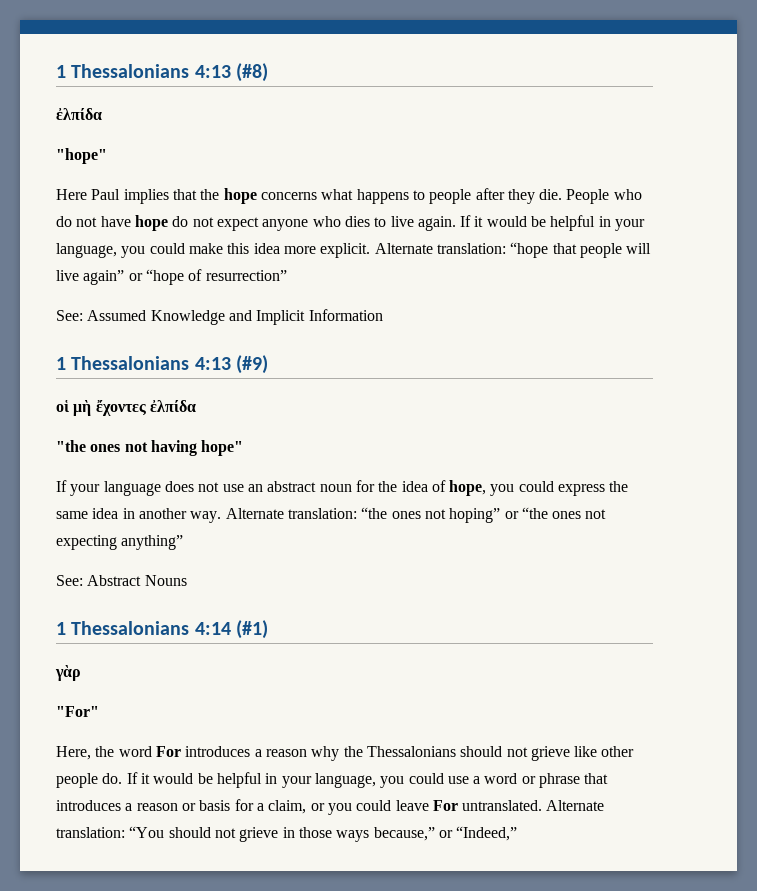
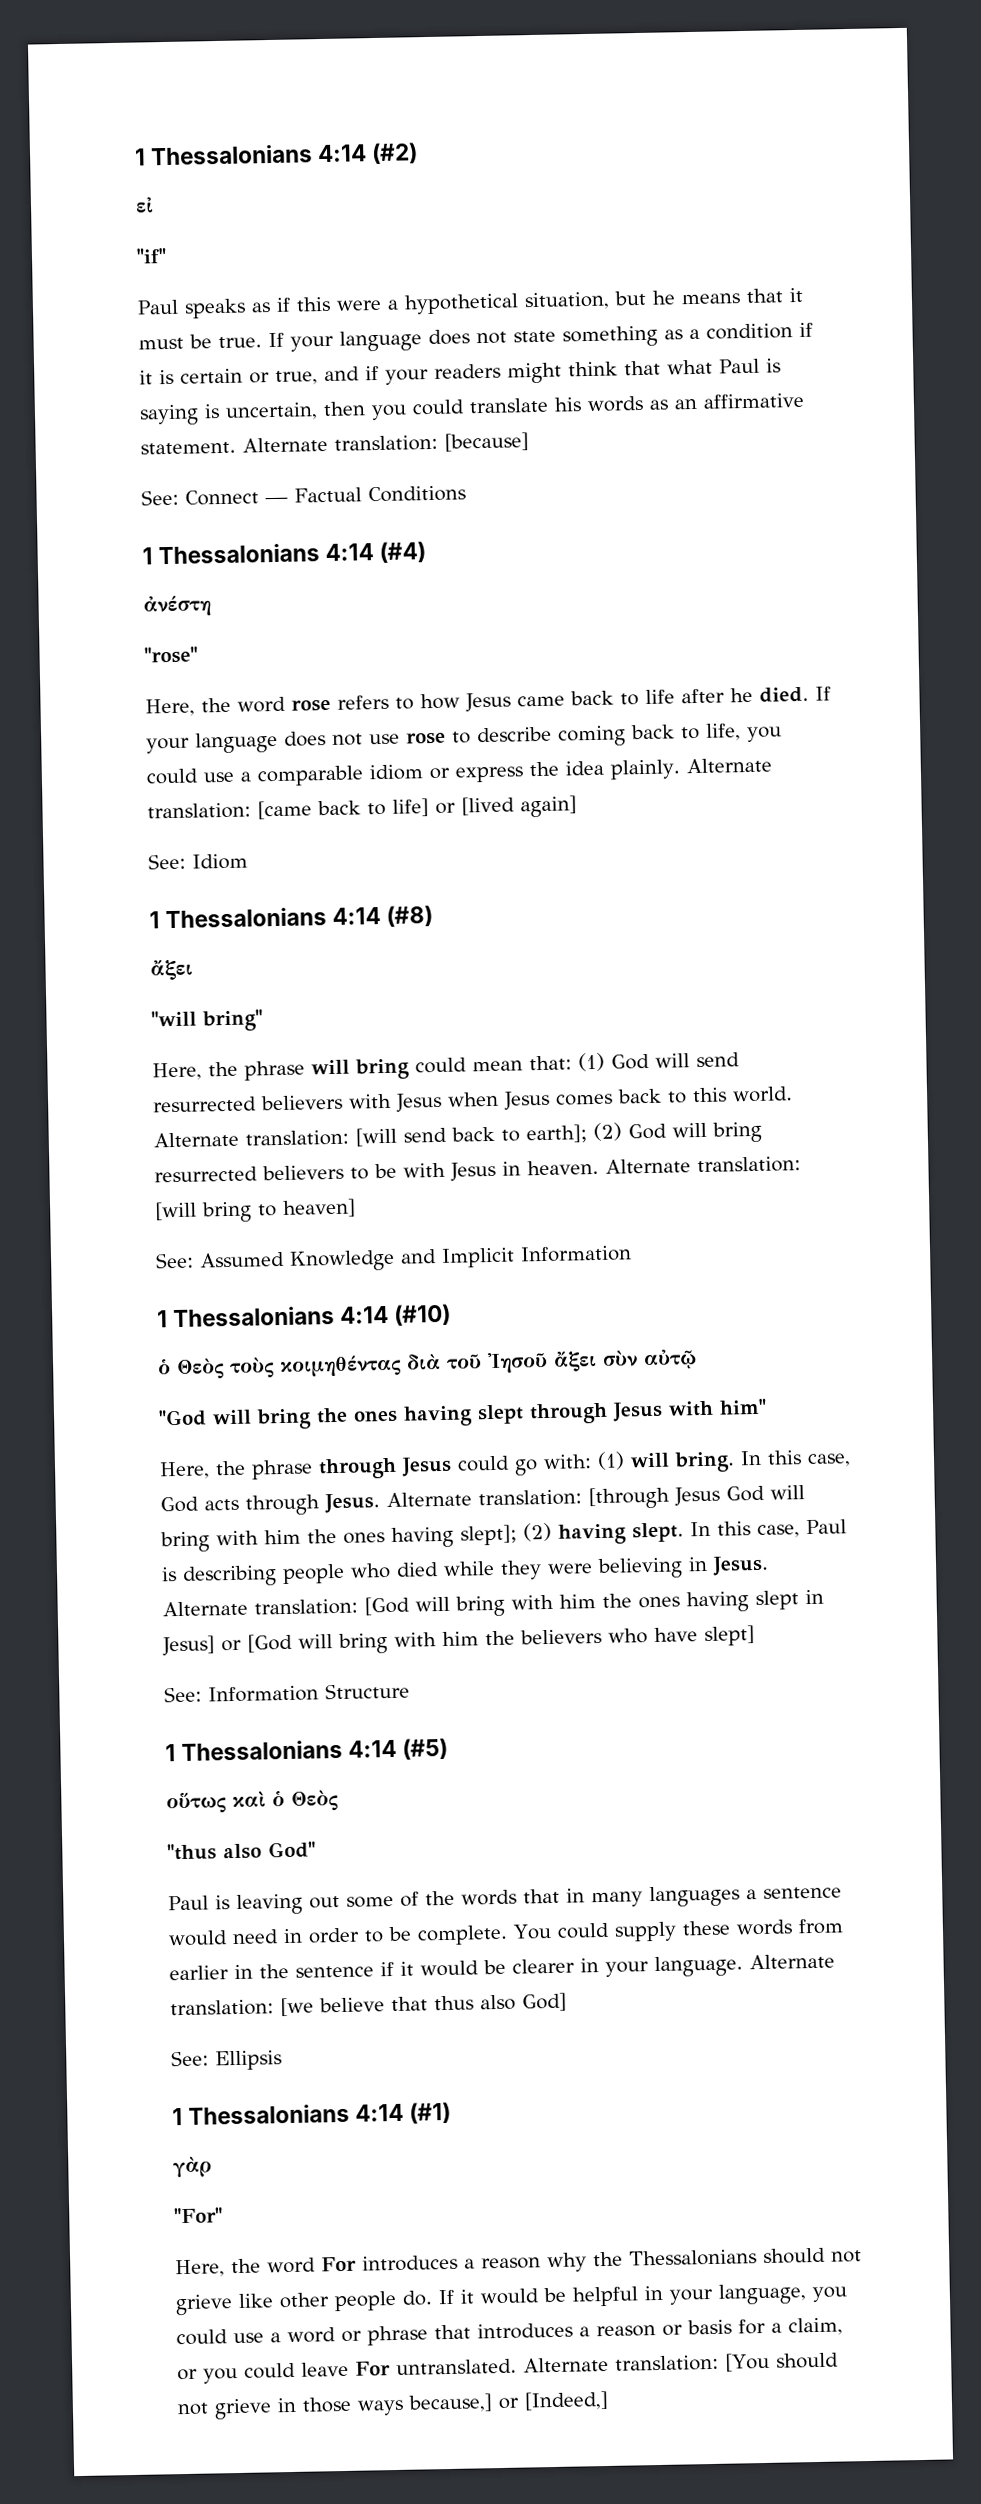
[56,63,269,82] [56,108,102,120] [56,148,107,164] [56,188,642,204] [56,215,646,231] [56,242,652,258] [56,269,287,285] 1 Thessalonians 4:13 (#8) // ἐλπίδα // "hope" // Here Paul implies that the hope concerns what happens to people after they die. People who do not have hope do not expect anyone who dies to live again. If it would be helpful in your language, you could make this idea more explicit. Alternate translation: “hope that people will live again” or “hope of resurrection” -> [134,142,419,166] [135,197,154,213] [136,247,167,264] [137,287,803,319] [138,322,813,352] [139,358,781,385] [139,392,804,426] [140,432,529,455] [141,485,466,506] [142,541,427,565] [143,595,211,617] [144,646,198,664] [145,686,831,717] [146,723,782,754] [146,757,772,787] [147,795,577,820] [148,853,248,870] [149,905,434,929] [150,958,193,981] [151,1009,263,1032] [152,1052,740,1081] [153,1086,793,1113] [153,1121,762,1148] [154,1156,801,1183] [154,1198,356,1223] 1 Thessalonians 4:14 (#2) // εἰ // "if" // Paul speaks as if this were a hypothetical situation, but he means that it must be true. If your language does not state something as a condition if it is certain or true, and if your readers might think that what Paul is saying is uncertain, then you could translate his words as an affirmative statement. Alternate translation: [because] // See: Connect — Factual Conditions // 1 Thessalonians 4:14 (#4) // ἀνέστη // "rose" // Here, the word rose refers to how Jesus came back to life after he died. If your language does not use rose to describe coming back to life, you could use a comparable idiom or express the idea plainly. Alternate translation: [came back to life] or [lived again] // See: Idiom // 1 Thessalonians 4:14 (#8) // ἄξει // "will bring" // Here, the phrase will bring could mean that: (1) God will send resurrected believers with Jesus when Jesus comes back to this world. Alternate translation: [will send back to earth]; (2) God will bring resurrected believers to be with Jesus in heaven. Alternate translation: [will bring to heaven]
[194,355,269,374] [56,400,196,416] [56,440,244,456] [56,480,629,496] [56,507,607,523] [56,535,184,550] [56,575,187,586] 4:13 (#9) // οἱ μὴ ἔχοντες ἐλπίδα // "the ones not having hope" // If your language does not use an abstract noun for the idea of hope, you could express the same idea in another way. Alternate translation: “the ones not hoping” or “the ones not expecting anything” // See: Abstract Nouns -> [340,1303,452,1326] [157,1349,697,1379] [158,1398,767,1430] [159,1450,851,1480] [160,1485,805,1516] [160,1519,847,1553] [161,1555,769,1587] [162,1589,824,1617] [162,1625,755,1657] [164,1682,410,1703] [165,1737,449,1762] [166,1790,338,1814] [167,1841,316,1861] [168,1885,842,1915] [168,1918,844,1947] [169,1953,835,1981] [170,1992,567,2017] [171,2050,282,2071] 4:14 (#10) // ὁ Θεὸς τοὺς κοιμηθέντας διὰ τοῦ Ἰησοῦ ἄξει σὺν αὐτῷ // "God will bring the ones having slept through Jesus with him" // Here, the phrase through Jesus could go with: (1) will bring. In this case, God acts through Jesus. Alternate translation: [through Jesus God will bring with him the ones having slept]; (2) having slept. In this case, Paul is describing people who died while they were believing in Jesus. Alternate translation: [God will bring with him the ones having slept in Jesus] or [God will bring with him the believers who have slept] // See: Information Structure // 1 Thessalonians 4:14 (#5) // οὕτως καὶ ὁ Θεὸς // "thus also God" // Paul is leaving out some of the words that in many languages a sentence would need in order to be complete. You could supply these words from earlier in the sentence if it would be clearer in your language. Alternate translation: [we believe that thus also God] // See: Ellipsis
[129,826,165,838] “You -> [725,2352,770,2372] [You
[373,826,518,841] because,” or “Indeed,” -> [408,2390,609,2413] because,] or [Indeed,]

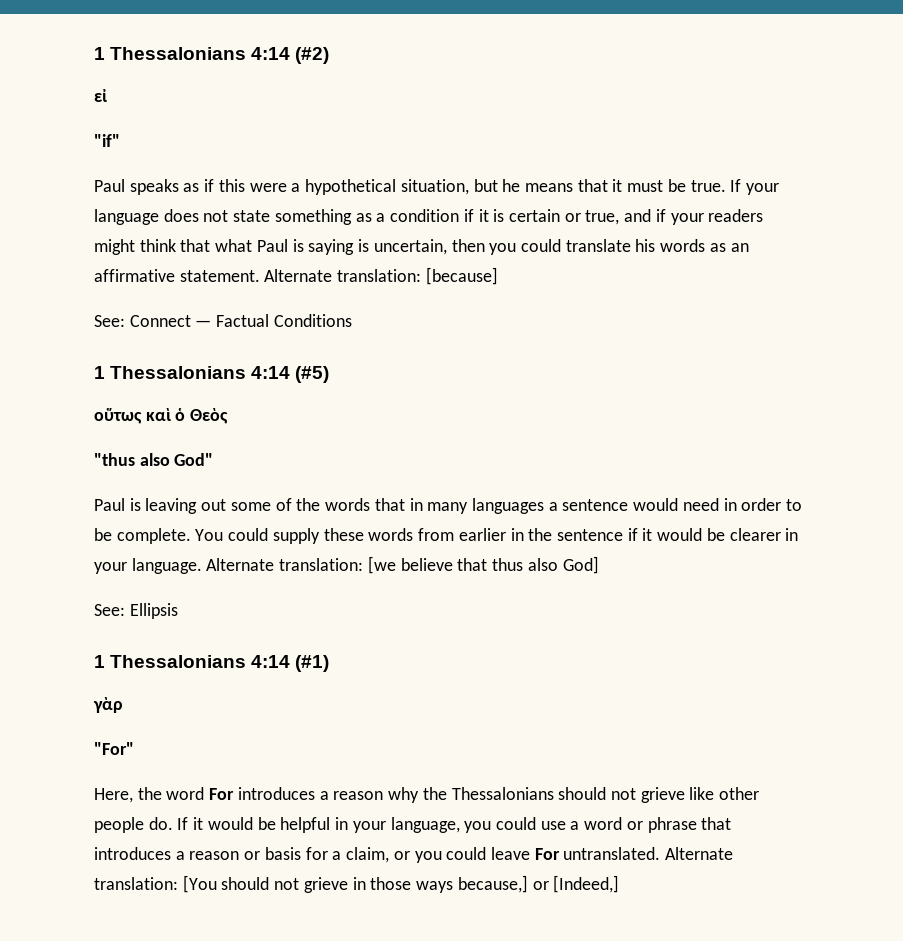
[142,541,427,565] [143,595,211,617] [144,646,198,664] [145,686,831,717] [146,723,782,754] [146,757,772,787] [147,795,577,820] [148,853,248,870] [149,905,434,929] [150,958,193,981] [151,1009,263,1032] [152,1052,740,1081] [153,1086,793,1113] [153,1121,762,1148] [154,1156,801,1183] [154,1198,356,1223] [155,1245,632,1272] [157,1303,452,1328] [157,1349,697,1379] [158,1398,767,1430] [159,1450,851,1480] [160,1485,805,1516] [160,1519,847,1553] [161,1555,769,1587] [162,1589,824,1617] [162,1625,755,1657] [164,1682,410,1703] // 1 Thessalonians 4:14 (#4) // ἀνέστη // "rose" // Here, the word rose refers to how Jesus came back to life after he died. If your language does not use rose to describe coming back to life, you could use a comparable idiom or express the idea plainly. Alternate translation: [came back to life] or [lived again] // See: Idiom // 1 Thessalonians 4:14 (#8) // ἄξει // "will bring" // Here, the phrase will bring could mean that: (1) God will send resurrected believers with Jesus when Jesus comes back to this world. Alternate translation: [will send back to earth]; (2) God will bring resurrected believers to be with Jesus in heaven. Alternate translation: [will bring to heaven] // See: Assumed Knowledge and Implicit Information // 1 Thessalonians 4:14 (#10) // ὁ Θεὸς τοὺς κοιμηθέντας διὰ τοῦ Ἰησοῦ ἄξει σὺν αὐτῷ // "God will bring the ones having slept through Jesus with him" // Here, the phrase through Jesus could go with: (1) will bring. In this case, God acts through Jesus. Alternate translation: [through Jesus God will bring with him the ones having slept]; (2) having slept. In this case, Paul is describing people who died while they were believing in Jesus. Alternate translation: [God will bring with him the ones having slept in Jesus] or [God will bring with him the believers who have slept] // See: Information Structure -> (352, 320) none

